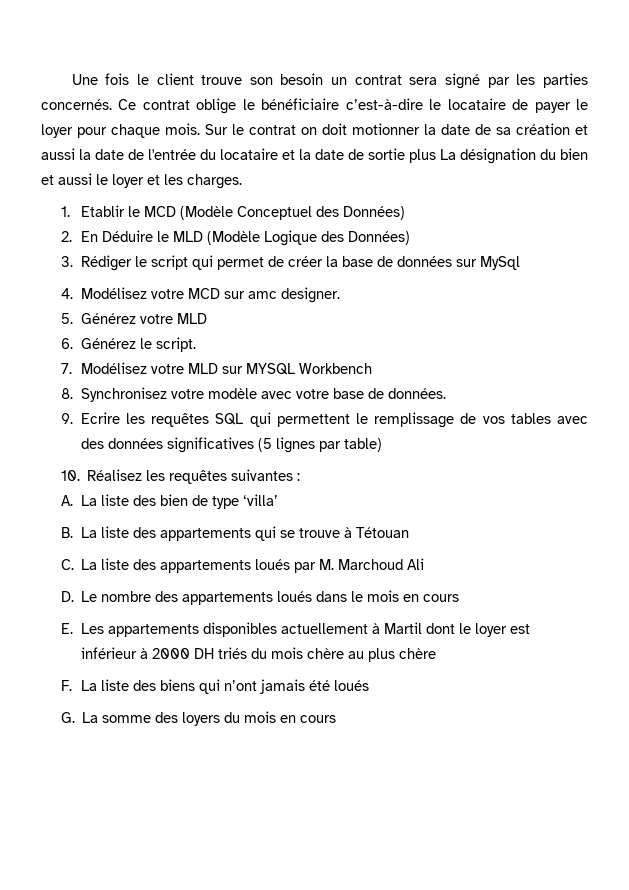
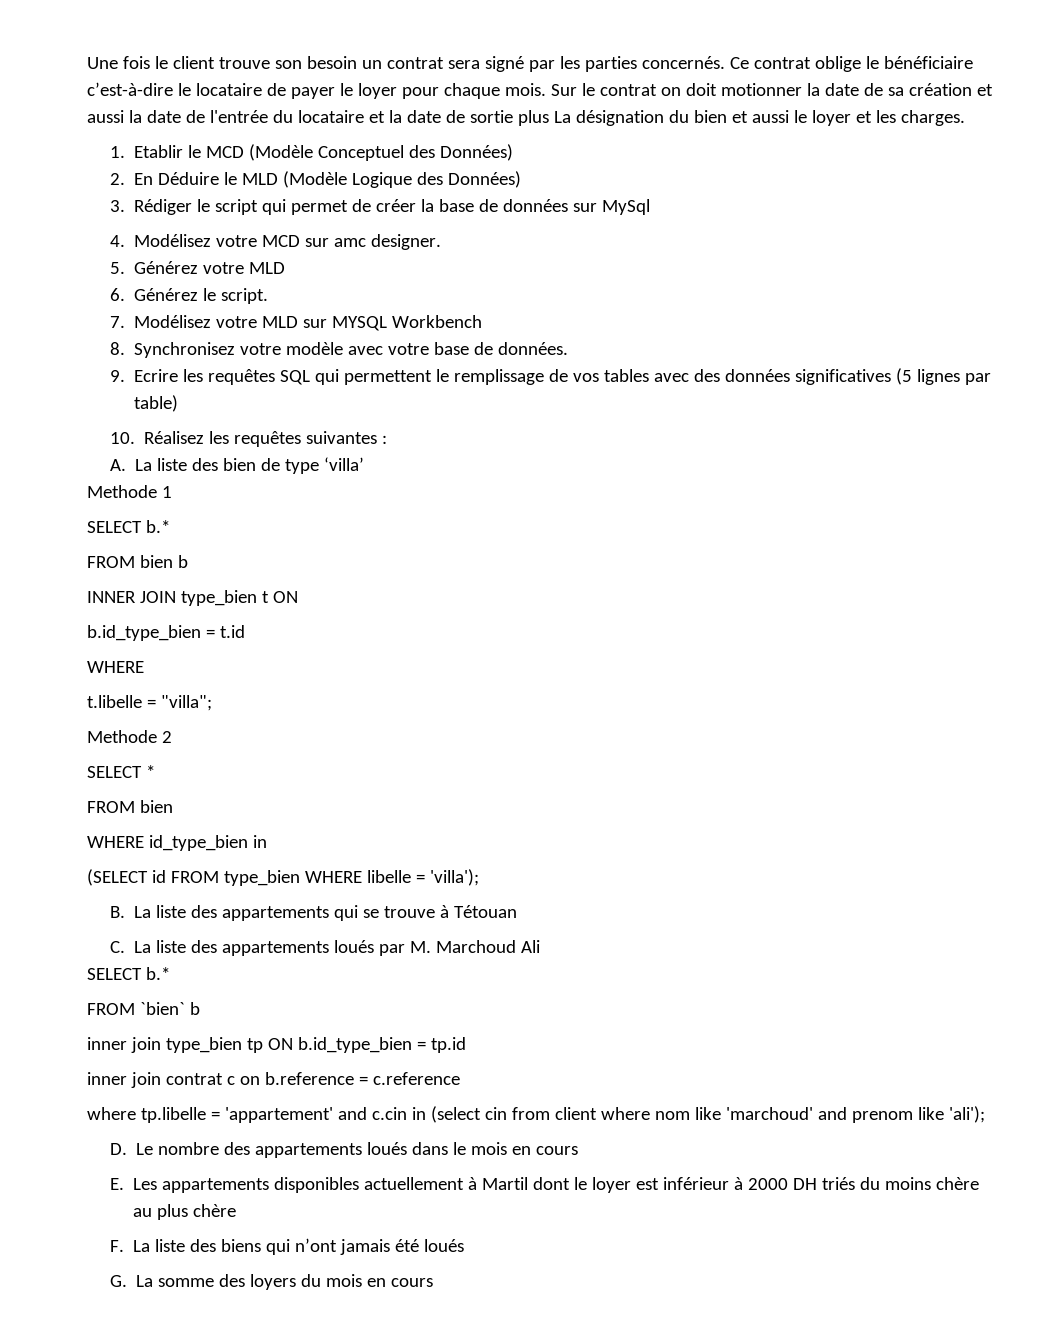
(278, 500) none -> [87,485,172,498] [87,520,170,533] [87,555,188,568] [87,590,298,606] [87,625,245,641] [87,661,144,673] [87,695,212,711] [87,730,172,743] [87,765,155,778] [87,800,173,813] [87,835,267,851] [87,869,479,886] // Methode 1 // SELECT b.* // FROM bien b // INNER JOIN type_bien t ON // b.id_type_bien = t.id // WHERE // t.libelle = "villa"; // Methode 2 // SELECT * // FROM bien // WHERE id_type_bien in // (SELECT id FROM type_bien WHERE libelle = 'villa');
(425, 564) none -> [87,967,170,980] [87,1002,200,1015] [87,1037,466,1053] [87,1072,460,1088] [87,1106,985,1123] // SELECT b.* // FROM `bien` b // inner join type_bien tp ON b.id_type_bien = tp.id // inner join contrat c on b.reference = c.reference // where tp.libelle = 'appartement' and c.cin in (select cin from client where nom like 'marchoud' and prenom like 'ali');
[270,647,303,659] mois -> [884,1177,931,1190] moins

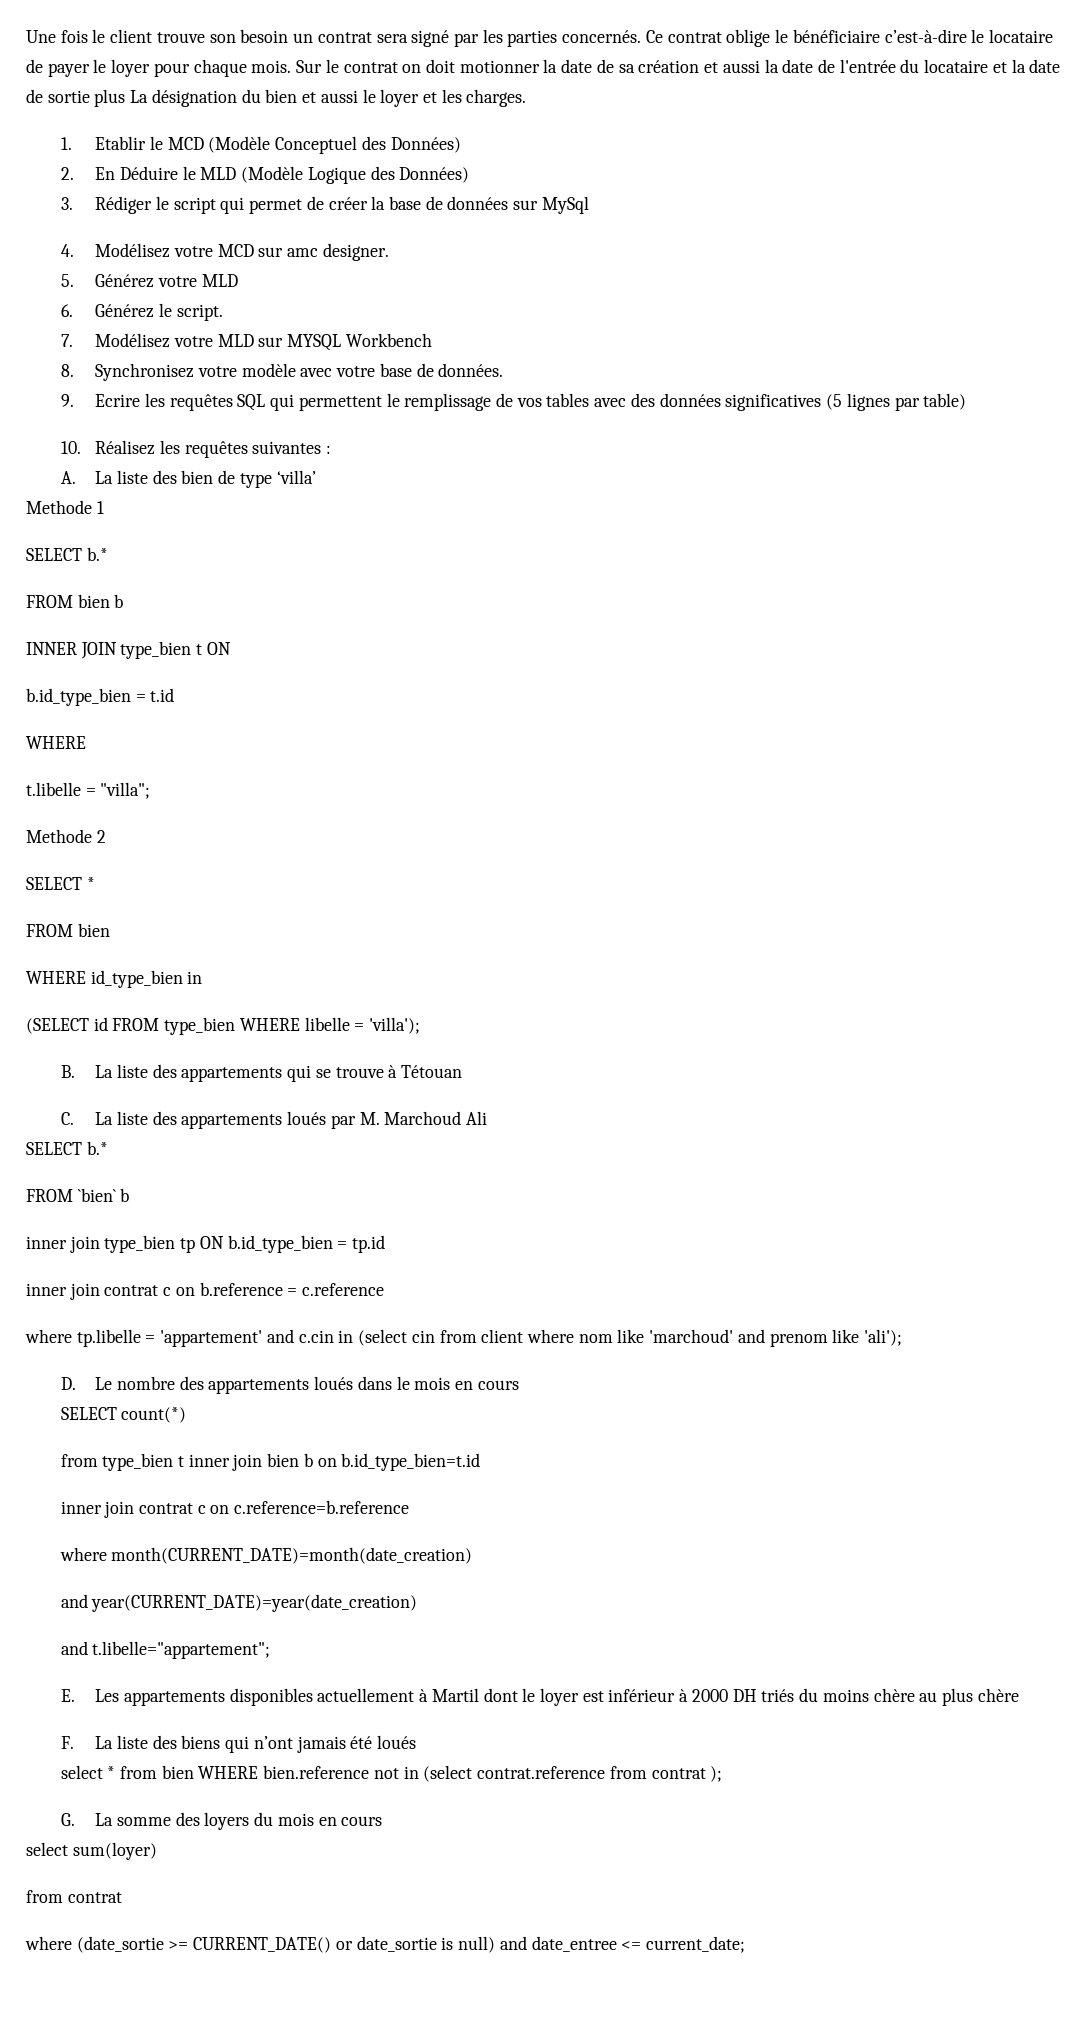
(578, 1150) none -> [60,1407,187,1423] [60,1453,481,1471] [60,1500,410,1518] [59,1547,473,1564] [60,1594,418,1612] [60,1641,271,1659] // SELECT count(*) // from type_bien t inner join bien b on b.id_type_bien=t.id // inner join contrat c on c.reference=b.reference // where month(CURRENT_DATE)=month(date_creation) // and year(CURRENT_DATE)=year(date_creation) // and t.libelle="appartement";
(464, 1245) none -> [60,1765,723,1782] // select * from bien WHERE bien.reference not in (select contrat.reference from contrat );
(433, 1282) none -> [26,1842,157,1860] [26,1890,122,1903] [25,1936,745,1953] // select sum(loyer) // from contrat // where (date_sortie >= CURRENT_DATE() or date_sortie is null) and date_entree <= current_date;

